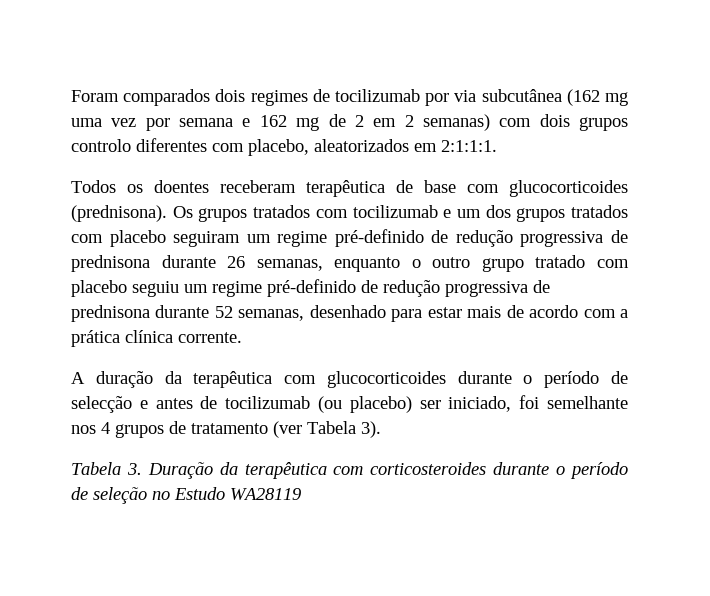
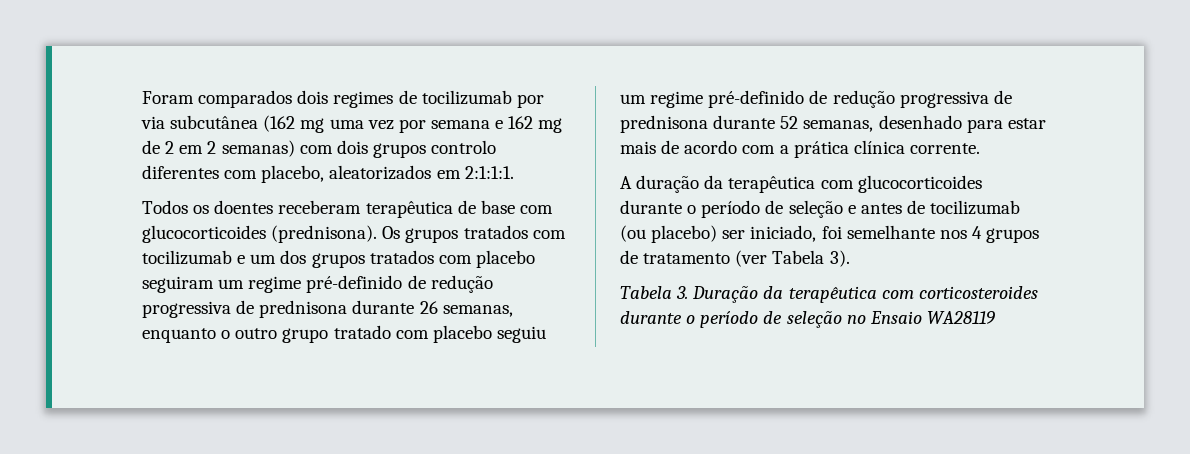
[71,396,132,413] selecção -> [788,200,843,218] seleção
[174,487,225,500] Estudo -> [869,311,922,324] Ensaio

